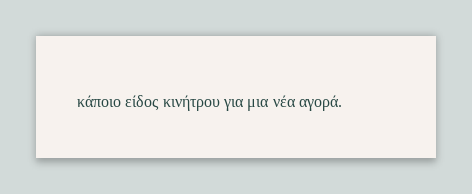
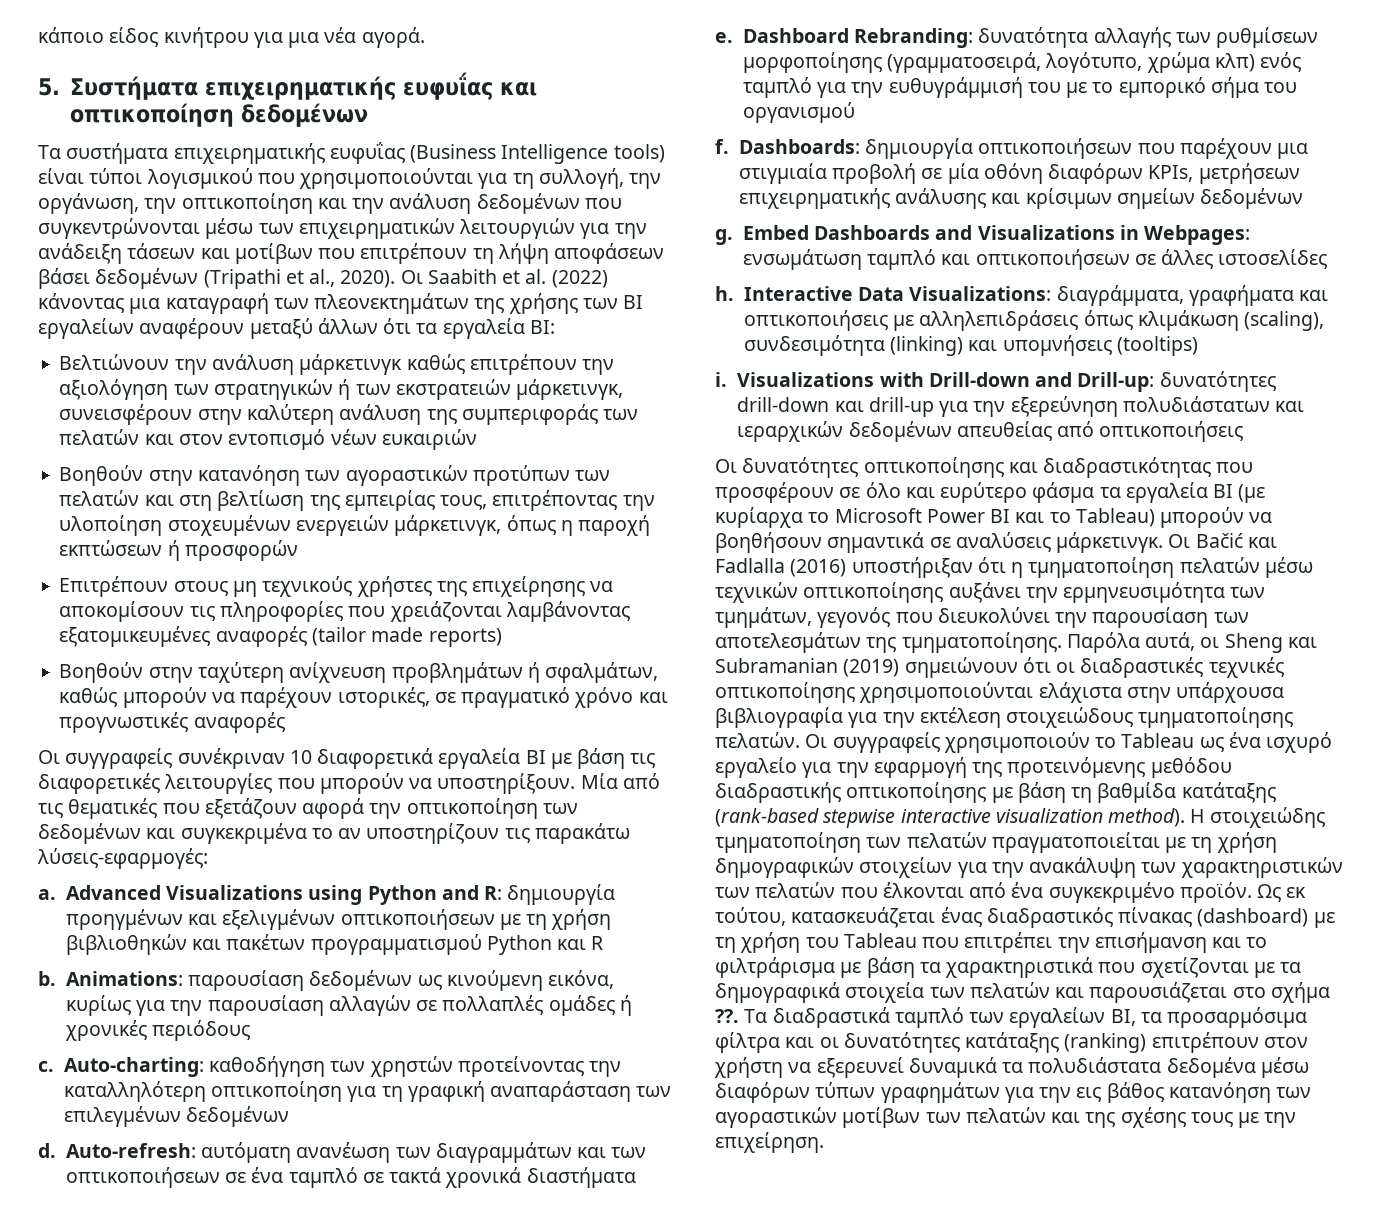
(342, 103) none -> [38,72,537,100] [69,103,368,127] [38,142,665,164] [38,168,662,189] [38,193,622,214] [38,218,647,239] [38,243,665,264] [38,268,608,289] [38,293,644,314] [38,318,555,339] [59,354,615,375] [59,379,624,400] [59,404,639,425] [59,429,477,450] [59,465,611,486] [59,490,655,511] [59,515,651,536] [59,540,298,561] [59,576,614,597] [59,601,630,622] [59,626,502,647] [59,662,659,683] [59,687,668,708] [59,712,285,733] [38,748,656,769] [38,773,660,794] [38,798,578,819] [38,823,630,844] [37,848,208,869] [38,884,616,905] [65,909,612,930] [65,934,604,955] [38,970,615,991] [65,995,632,1016] [64,1020,251,1041] [38,1056,622,1077] [63,1081,672,1102] [63,1106,290,1127] [38,1142,647,1163] [65,1167,636,1188] [715,27,1319,48] [742,52,1302,73] [742,77,1298,98] [742,102,855,123] [715,138,1309,159] [738,163,1300,184] [738,188,1304,209] [715,225,1251,245] [742,249,1328,270] [715,285,1329,306] [743,310,1325,331] [743,335,1198,356] [715,371,1276,392] [737,396,1305,417] [737,421,1244,442] [715,457,1254,478] [715,482,1266,503] [715,507,1273,528] [715,532,1277,553] [715,557,1313,578] [715,582,1266,603] [715,607,1249,628] [715,632,1317,653] [715,657,1284,678] [715,682,1285,703] [715,707,1294,728] [715,732,1333,753] [715,757,1232,778] [715,782,1276,803] [715,807,1325,828] [715,832,1277,853] [715,857,1343,878] [715,882,1307,903] [715,907,1335,928] [715,932,1268,953] [715,957,1302,978] [715,982,1330,1003] [715,1007,1308,1028] [715,1032,1308,1053] [714,1057,1309,1078] [715,1082,1312,1103] [715,1107,1297,1128] [715,1132,824,1153] // 5. Συστήματα επιχειρηματικής ευφυΐας και οπτικοποίηση δεδομένων // Τα συστήματα επιχειρηματικής ευφυΐας (Business Intelligence tools) είναι τύποι λογισμικού που χρησιμοποιούνται για τη συλλογή, την οργάνωση, την οπτικοποίηση και την ανάλυση δεδομένων που συγκεντρώνονται μέσω των επιχειρηματικών λειτουργιών για την ανάδειξη τάσεων και μοτίβων που επιτρέπουν τη λήψη αποφάσεων βάσει δεδομένων (Tripathi et al., 2020). Οι Saabith et al. (2022) κάνοντας μια καταγραφή των πλεονεκτημάτων της χρήσης των BI εργαλείων αναφέρουν μεταξύ άλλων ότι τα εργαλεία BI: // Βελτιώνουν την ανάλυση μάρκετινγκ καθώς επιτρέπουν την αξιολόγηση των στρατηγικών ή των εκστρατειών μάρκετινγκ, συνεισφέρουν στην καλύτερη ανάλυση της συμπεριφοράς των πελατών και στον εντοπισμό νέων ευκαιριών // Βοηθούν στην κατανόηση των αγοραστικών προτύπων των πελατών και στη βελτίωση της εμπειρίας τους, επιτρέποντας την υλοποίηση στοχευμένων ενεργειών μάρκετινγκ, όπως η παροχή εκπτώσεων ή προσφορών // Επιτρέπουν στους μη τεχνικούς χρήστες της επιχείρησης να αποκομίσουν τις πληροφορίες που χρειάζονται λαμβάνοντας εξατομικευμένες αναφορές (tailor made reports) // Βοηθούν στην ταχύτερη ανίχνευση προβλημάτων ή σφαλμάτων, καθώς μπορούν να παρέχουν ιστορικές, σε πραγματικό χρόνο και προγνωστικές αναφορές // Οι συγγραφείς συνέκριναν 10 διαφορετικά εργαλεία BI με βάση τις διαφορετικές λειτουργίες που μπορούν να υποστηρίξουν. Μία από τις θεματικές που εξετάζουν αφορά την οπτικοποίηση των δεδομένων και συγκεκριμένα το αν υποστηρίζουν τις παρακάτω λύσεις-εφαρμογές: // a. Advanced Visualizations using Python and R: δημιουργία προηγμένων και εξελιγμένων οπτικοποιήσεων με τη χρήση βιβλιοθηκών και πακέτων προγραμματισμού Python και R // b. Animations: παρουσίαση δεδομένων ως κινούμενη εικόνα, κυρίως για την παρουσίαση αλλαγών σε πολλαπλές ομάδες ή χρονικές περιόδους // c. Auto-charting: καθοδήγηση των χρηστών προτείνοντας την καταλληλότερη οπτικοποίηση για τη γραφική αναπαράσταση των επιλεγμένων δεδομένων // d. Auto-refresh: αυτόματη ανανέωση των διαγραμμάτων και των οπτικοποιήσεων σε ένα ταμπλό σε τακτά χρονικά διαστήματα // e. Dashboard Rebranding: δυνατότητα αλλαγής των ρυθμίσεων μορφοποίησης (γραμματοσειρά, λογότυπο, χρώμα κλπ) ενός ταμπλό για την ευθυγράμμισή του με το εμπορικό σήμα του οργανισμού // f. Dashboards: δημιουργία οπτικοποιήσεων που παρέχουν μια στιγμιαία προβολή σε μία οθόνη διαφόρων KPIs, μετρήσεων επιχειρηματικής ανάλυσης και κρίσιμων σημείων δεδομένων // g. Embed Dashboards and Visualizations in Webpages: ενσωμάτωση ταμπλό και οπτικοποιήσεων σε άλλες ιστοσελίδες // h. Interactive Data Visualizations: διαγράμματα, γραφήματα και οπτικοποιήσεις με αλληλεπιδράσεις όπως κλιμάκωση (scaling), συνδεσιμότητα (linking) και υπομνήσεις (tooltips) // i. Visualizations with Drill-down and Drill-up: δυνατότητες drill-down και drill-up για την εξερεύνηση πολυδιάστατων και ιεραρχικών δεδομένων απευθείας από οπτικοποιήσεις // Οι δυνατότητες οπτικοποίησης και διαδραστικότητας που προσφέρουν σε όλο και ευρύτερο φάσμα τα εργαλεία BI (με κυρίαρχα το Microsoft Power BI και το Tableau) μπορούν να βοηθήσουν σημαντικά σε αναλύσεις μάρκετινγκ. Οι Bačić και Fadlalla (2016) υποστήριξαν ότι η τμηματοποίηση πελατών μέσω τεχνικών οπτικοποίησης αυξάνει την ερμηνευσιμότητα των τμημάτων, γεγονός που διευκολύνει την παρουσίαση των αποτελεσμάτων της τμηματοποίησης. Παρόλα αυτά, οι Sheng και Subramanian (2019) σημειώνουν ότι οι διαδραστικές τεχνικές οπτικοποίησης χρησιμοποιούνται ελάχιστα στην υπάρχουσα βιβλιογραφία για την εκτέλεση στοιχειώδους τμηματοποίησης πελατών. Οι συγγραφείς χρησιμοποιούν το Tableau ως ένα ισχυρό εργαλείο για την εφαρμογή της προτεινόμενης μεθόδου διαδραστικής οπτικοποίησης με βάση τη βαθμίδα κατάταξης (rank-based stepwise interactive visualization method). Η στοιχειώδης τμηματοποίηση των πελατών πραγματοποιείται με τη χρήση δημογραφικών στοιχείων για την ανακάλυψη των χαρακτηριστικών των πελατών που έλκονται από ένα συγκεκριμένο προϊόν. Ως εκ τούτου, κατασκευάζεται ένας διαδραστικός πίνακας (dashboard) με τη χρήση του Tableau που επιτρέπει την επισήμανση και το φιλτράρισμα με βάση τα χαρακτηριστικά που σχετίζονται με τα δημογραφικά στοιχεία των πελατών και παρουσιάζεται στο σχήμα ??. Τα διαδραστικά ταμπλό των εργαλείων BI, τα προσαρμόσιμα φίλτρα και οι δυνατότητες κατάταξης (ranking) επιτρέπουν στον χρήστη να εξερευνεί δυναμικά τα πολυδιάστατα δεδομένα μέσω διαφόρων τύπων γραφημάτων για την εις βάθος κατανόηση των αγοραστικών μοτίβων των πελατών και της σχέσης τους με την επιχείρηση.

